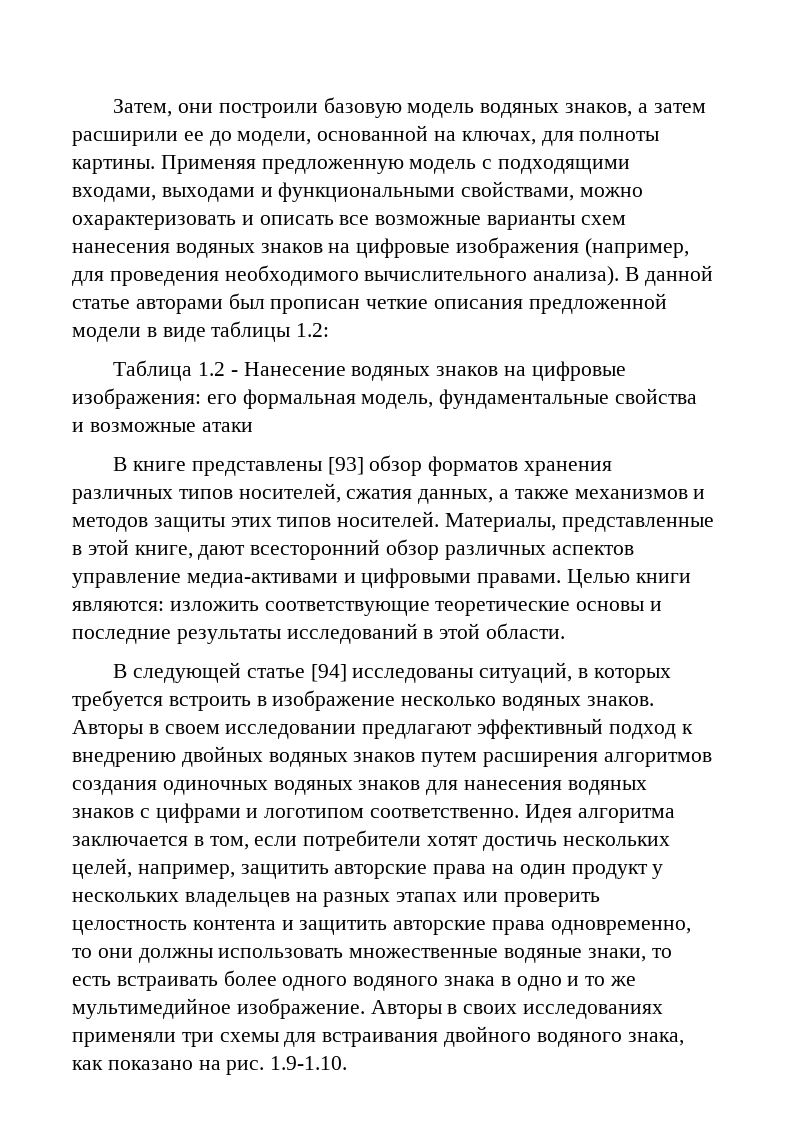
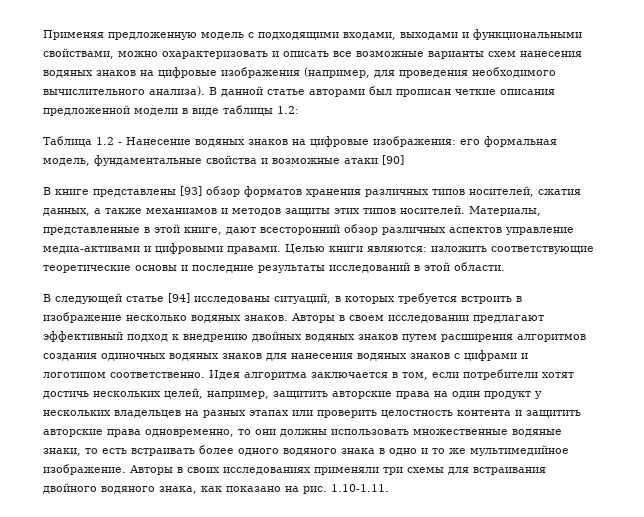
[113,97,706,118] [72,125,660,146] [72,159,155,174] Затем, они построили базовую модель водяных знаков, а затем расширили ее до модели, основанной на ключах, для полноты картины. -> (43, 35) none
(253, 427) none -> [382,155,404,165] [90]
[270,1056,348,1070] 1.9-1.10. -> [331,484,389,492] 1.10-1.11.

